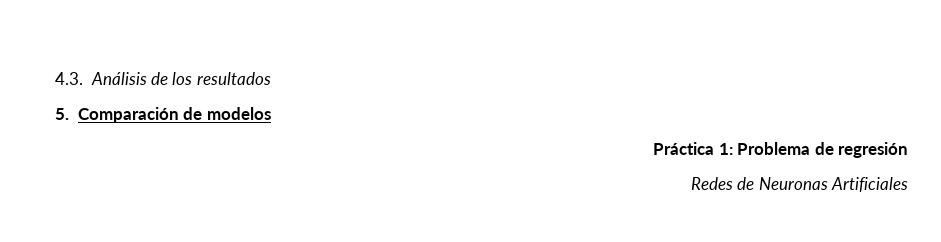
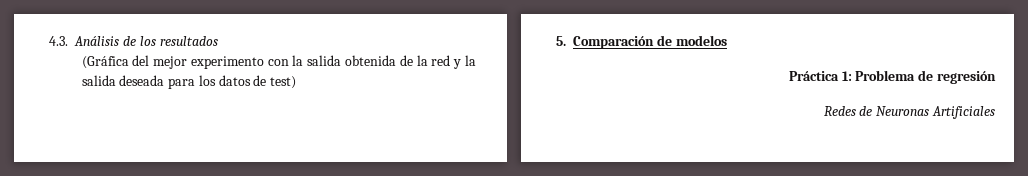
(271, 78) none -> [81,55,476,69] [81,75,297,89] // (Gráfica del mejor experimento con la salida obtenida de la red y la salida deseada para los datos de test)

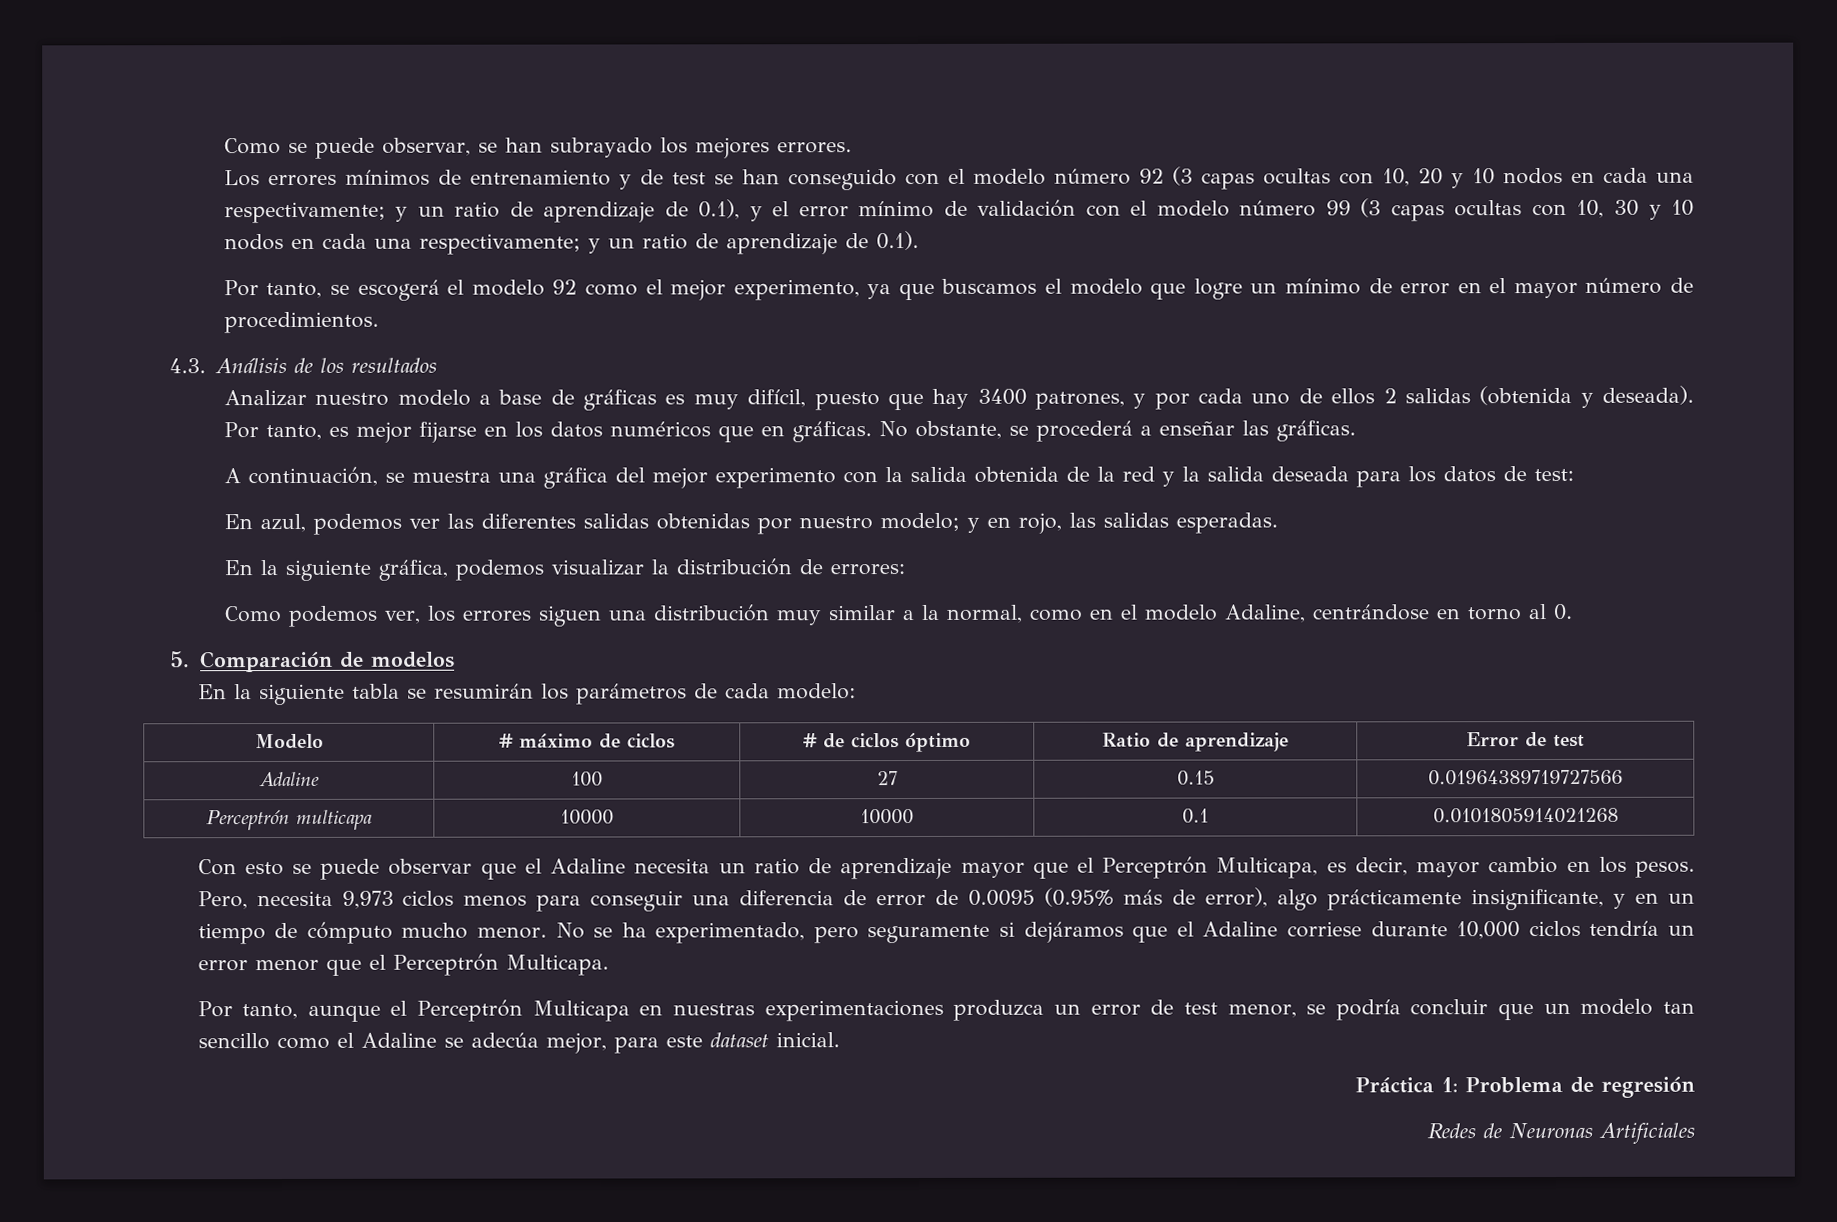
(49, 41) none -> [223,137,852,159] [223,166,1694,191] [223,198,1694,224] [223,230,919,255] [223,277,1694,301] [223,311,379,334] Como se puede observar, se han subrayado los mejores errores. // Los errores mínimos de entrenamiento y de test se han conseguido con el modelo número 92 (3 capas ocultas con 10, 20 y 10 nodos en cada una respectivamente; y un ratio de aprendizaje de 0.1), y el error mínimo de validación con el modelo número 99 (3 capas ocultas con 10, 30 y 10 nodos en cada una respectivamente; y un ratio de aprendizaje de 0.1). // Por tanto, se escogerá el modelo 92 como el mejor experimento, ya que buscamos el modelo que logre un mínimo de error en el mayor número de procedimientos. //
[81,56,129,69] (Gráfica -> [223,385,1694,411] [223,420,1356,443] [223,466,608,489] Analizar nuestro modelo a base de gráficas es muy difícil, puesto que hay 3400 patrones, y por cada uno de ellos 2 salidas (obtenida y deseada). Por tanto, es mejor fijarse en los datos numéricos que en gráficas. No obstante, se procederá a enseñar las gráficas. // A continuación, se muestra una gráfica
[270,76,297,89] [556,35,727,49] test) // 5. Comparación de modelos -> [1533,468,1574,482] [223,512,1278,535] [223,558,905,581] [223,603,1573,627] [170,650,456,673] [197,683,856,706] [254,733,324,750] [499,733,675,749] [803,732,971,753] [1102,732,1289,752] [1466,732,1585,748] [258,771,320,787] [571,771,603,787] [876,771,898,786] [1176,770,1215,786] [1428,769,1623,786] [206,809,372,831] [560,809,614,825] [860,809,914,825] [1182,808,1209,824] [1432,807,1619,824] [197,856,1696,880] [197,887,1695,912] [197,920,1695,945] [197,953,609,976] [197,998,1695,1022] [197,1032,840,1054] test: // En azul, podemos ver las diferentes salidas obtenidas por nuestro modelo; y en rojo, las salidas esperadas. // En la siguiente gráfica, podemos visualizar la distribución de errores: // Como podemos ver, los errores siguen una distribución muy similar a la normal, como en el modelo Adaline, centrándose en torno al 0. // 5. Comparación de modelos // En la siguiente tabla se resumirán los parámetros de cada modelo: // Modelo | # máximo de ciclos | # de ciclos óptimo | Ratio de aprendizaje | Error de test // Adaline | 100 | 27 | 0.15 | 0.01964389719727566 // Perceptrón multicapa | 10000 | 10000 | 0.1 | 0.0101805914021268 // Con esto se puede observar que el Adaline necesita un ratio de aprendizaje mayor que el Perceptrón Multicapa, es decir, mayor cambio en los pesos. Pero, necesita 9,973 ciclos menos para conseguir una diferencia de error de 0.0095 (0.95% más de error), algo prácticamente insignificante, y en un tiempo de cómputo mucho menor. No se ha experimentado, pero seguramente si dejáramos que el Adaline corriese durante 10,000 ciclos tendría un error menor que el Perceptrón Multicapa. // Por tanto, aunque el Perceptrón Multicapa en nuestras experimentaciones produzca un error de test menor, se podría concluir que un modelo tan sencillo como el Adaline se adecúa mejor, para este dataset inicial.

